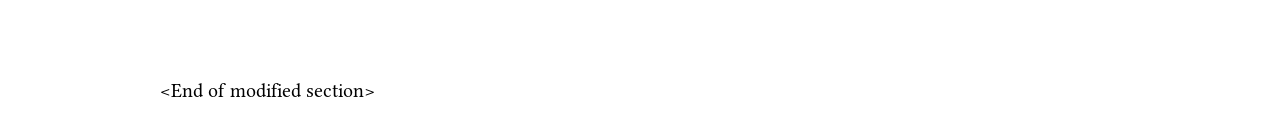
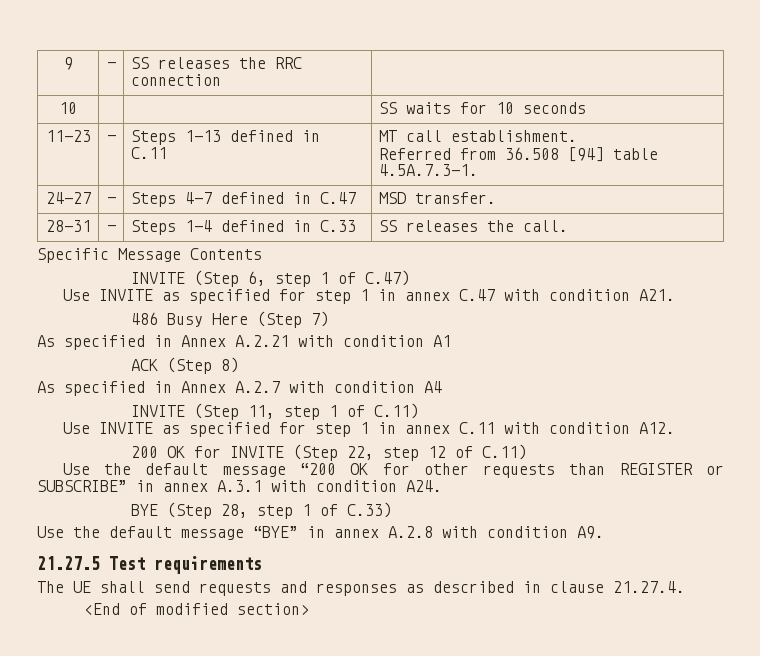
(159, 90) none -> [63,57,73,70] [106,62,116,68] [130,57,302,69] [130,74,221,86] [59,102,77,114] [378,102,586,114] [45,130,91,142] [106,135,116,141] [130,130,320,145] [130,147,167,159] [378,130,577,142] [378,147,658,162] [378,164,478,176] [45,192,91,204] [106,197,116,203] [130,192,356,207] [378,192,496,204] [45,220,91,232] [106,225,116,231] [130,220,356,235] [378,220,568,232] [37,248,262,263] [131,270,411,287] [62,289,675,304] [131,311,330,328] [37,335,451,350] [131,357,240,374] [37,381,442,396] [131,403,420,420] [62,422,675,437] [131,444,528,461] [62,463,724,478] [37,480,442,492] [131,502,393,519] [37,526,604,540] [37,556,262,574] [37,581,685,596] 9 | - | SS releases the RRC connection | // 10 | | | SS waits for 10 seconds // 11-23 | - | Steps 1-13 defined in C.11 | MT call establishment. // Referred from 36.508 [94] table 4.5A.7.3-1. // 24-27 | - | Steps 4-7 defined in C.47 | MSD transfer. // 28-31 | - | Steps 1-4 defined in C.33 | SS releases the call. // Specific Message Contents // INVITE (Step 6, step 1 of C.47) // Use INVITE as specified for step 1 in annex C.47 with condition A21. // 486 Busy Here (Step 7) // As specified in Annex A.2.21 with condition A1 // ACK (Step 8) // As specified in Annex A.2.7 with condition A4 // INVITE (Step 11, step 1 of C.11) // Use INVITE as specified for step 1 in annex C.11 with condition A12. // 200 OK for INVITE (Step 22, step 12 of C.11) // Use the default message “200 OK for other requests than REGISTER or SUBSCRIBE” in annex A.3.1 with condition A24. // BYE (Step 28, step 1 of C.33) // Use the default message “BYE” in annex A.2.8 with condition A9. // 21.27.5 Test requirements // The UE shall send requests and responses as described in clause 21.27.4. //

